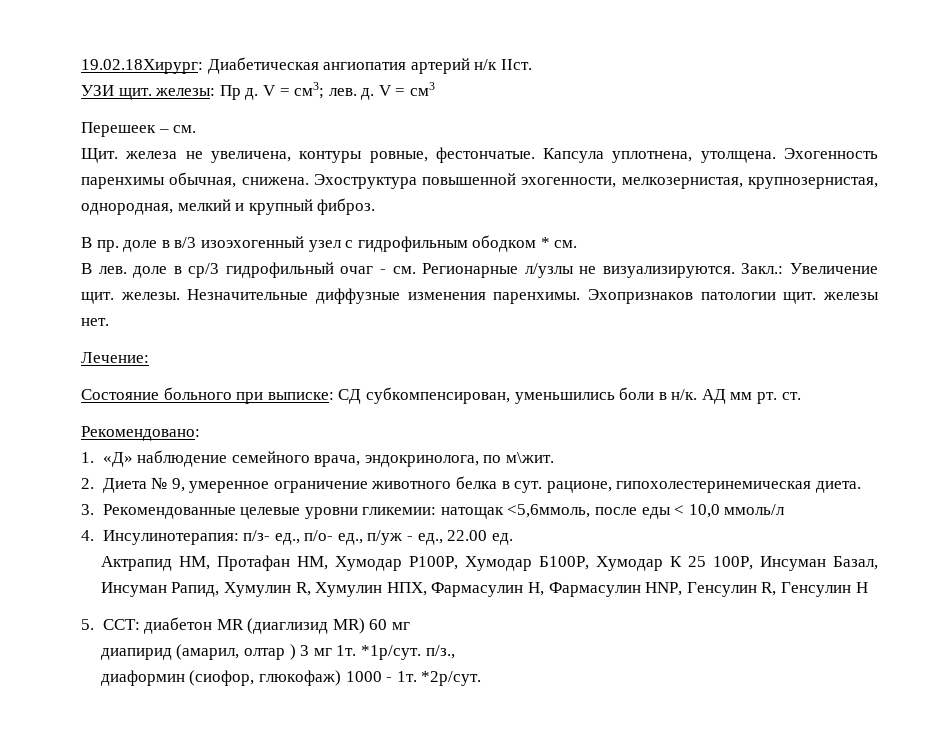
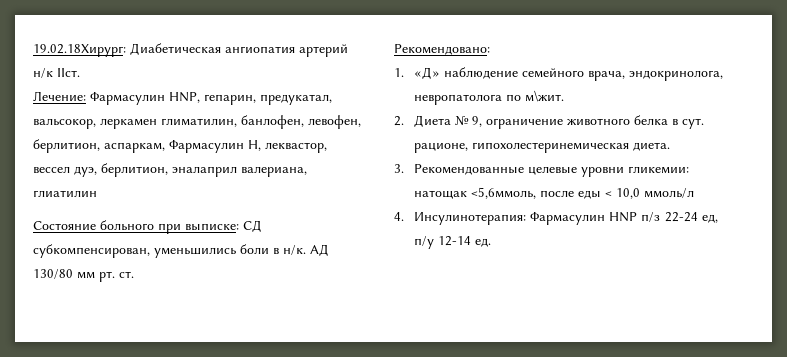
[81,82,436,100] [81,122,197,137] [81,147,878,163] [81,172,878,189] [81,198,376,215] [81,235,578,252] [81,262,878,278] [81,288,879,304] [81,318,109,326] [81,352,149,363] УЗИ щит. железы: Пр д. V = см3; лев. д. V = см3 // Перешеек – см. // Щит. железа не увеличена, контуры ровные, фестончатые. Капсула уплотнена, утолщена. Эхогенность паренхимы обычная, снижена. Эхоструктура повышенной эхогенности, мелкозернистая, крупнозернистая, однородная, мелкий и крупный фиброз. // В пр. доле в в/3 изоэхогенный узел с гидрофильным ободком * см. // В лев. доле в ср/3 гидрофильный очаг - см. Регионарные л/узлы не визуализируются. Закл.: Увеличение щит. железы. Незначительные диффузные изменения паренхимы. Эхопризнаков патологии щит. железы нет. // Лечение: -> [33,91,332,105] [33,115,361,129] [33,139,327,153] [33,163,307,177] [33,190,97,197] Лечение: Фармасулин НNP, гепарин, предукатал, вальсокор, леркамен глиматилин, банлофен, левофен, берлитион, аспаркам, Фармасулин Н, леквастор, вессел дуэ, берлитион, эналаприл валериана, глиатилин
(726, 396) none -> [33,269,73,279] 130/80
(479, 461) none -> [414,94,503,105] невропатолога
[189,481,270,493] умеренное -> (483, 121) none
[243,530,513,545] [100,555,878,571] [100,582,868,597] [81,617,411,634] [100,644,455,660] [100,670,482,686] п/з- ед., п/о- ед., п/уж - ед., 22.00 ед. // Актрапид НМ, Протафан НМ, Хумодар Р100Р, Хумодар Б100Р, Хумодар К 25 100Р, Инсуман Базал, Инсуман Рапид, Хумулин R, Хумулин НПХ, Фармасулин Н, Фармасулин НNР, Генсулин R, Генсулин Н // 5. ССТ: диабетон МR (диаглизид МR) 60 мг // диапирид (амарил, олтар ) 3 мг 1т. *1р/сут. п/з., // диаформин (сиофор, глюкофаж) 1000 - 1т. *2р/сут. -> [530,212,719,225] [414,236,492,249] Фармасулин НNP п/з 22-24 ед, п/у 12-14 ед.

